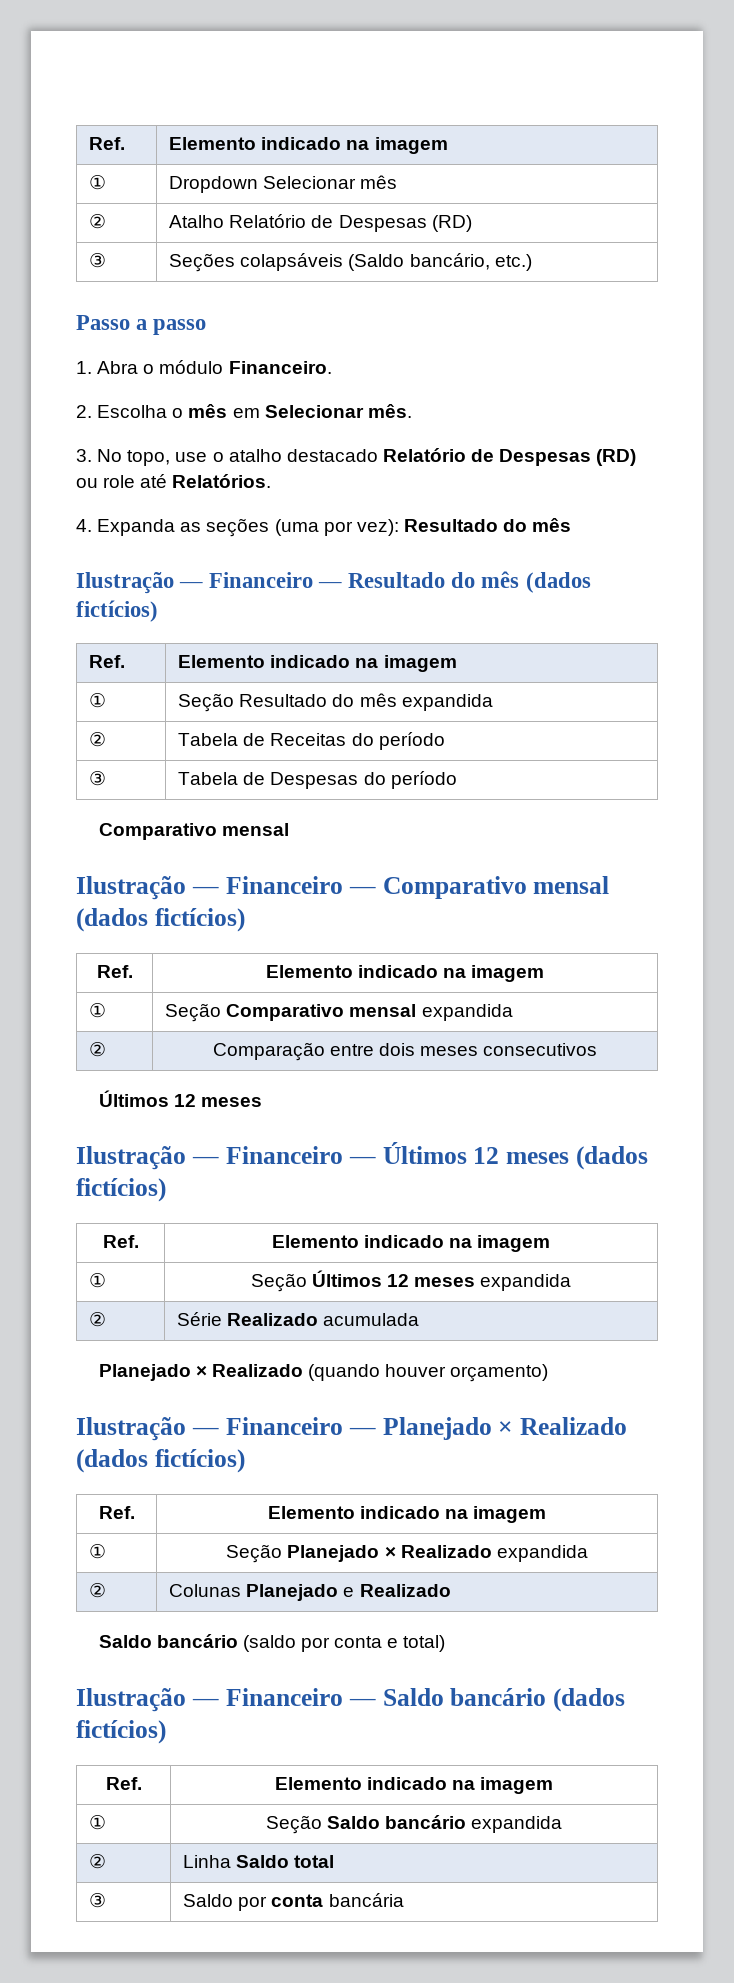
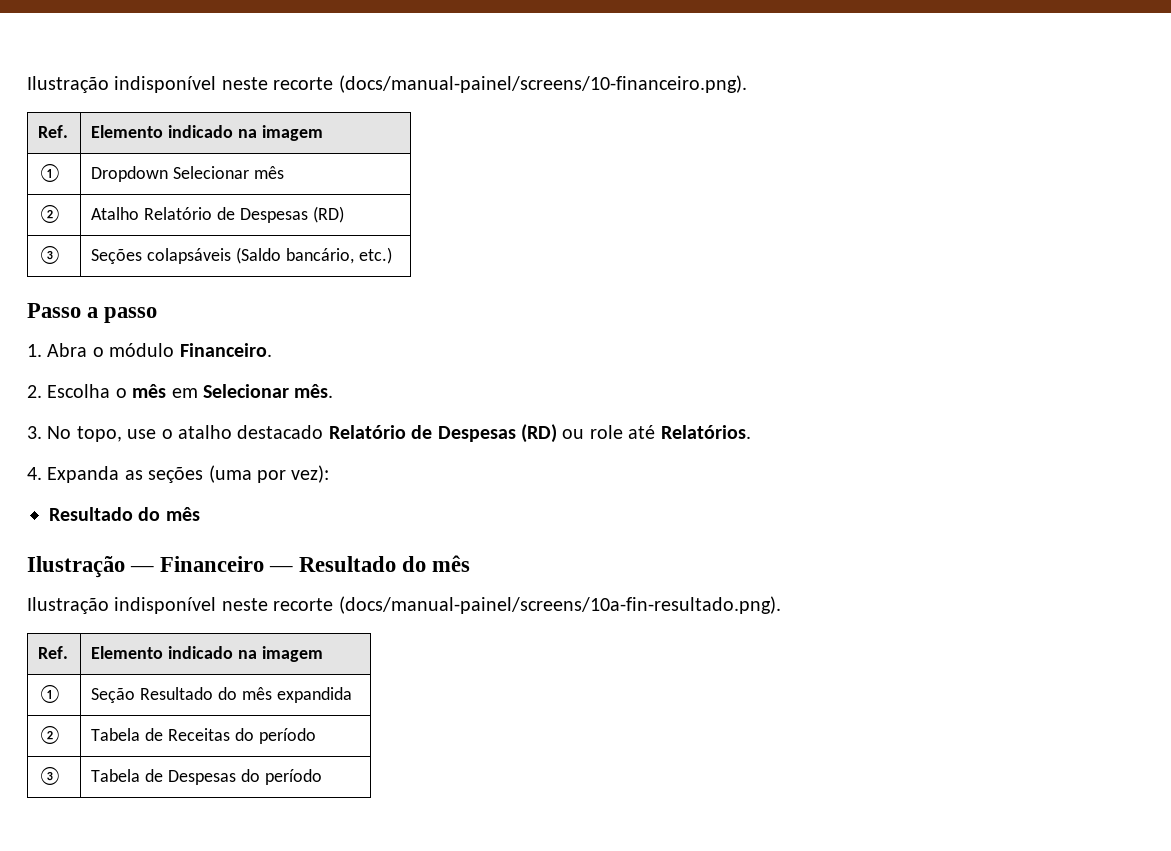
(89, 143) none -> [27,75,747,93] Ilustração indisponível neste recorte (docs/manual-painel/screens/10-financeiro.png). //
(399, 527) none -> (330, 474) //
[525,572,591,593] [76,600,158,622] (dados fictícios) -> [27,596,781,614] // Ilustração indisponível neste recorte (docs/manual-painel/screens/10a-fin-resultado.png).
[98,823,289,840] [76,876,610,900] [76,908,245,932] [96,965,133,978] [265,965,545,982] [89,1002,107,1018] [165,1003,513,1022] [89,1041,107,1057] [212,1042,598,1061] [98,1090,262,1107] [76,1142,649,1170] [76,1178,166,1202] [102,1235,139,1248] [271,1235,551,1252] [89,1272,107,1288] [250,1270,572,1292] [89,1311,107,1327] [177,1312,420,1326] [98,1364,549,1382] [76,1417,628,1441] [76,1449,245,1473] [98,1506,135,1519] [267,1506,547,1523] [89,1543,107,1559] [226,1544,588,1563] [89,1582,107,1598] [169,1584,451,1601] [98,1634,446,1652] [76,1688,626,1712] [76,1720,166,1744] [105,1777,142,1790] [274,1777,554,1794] [89,1814,107,1830] [265,1815,563,1834] [89,1853,107,1869] [183,1855,335,1868] [89,1892,107,1908] [183,1893,404,1911] // Comparativo mensal // Ilustração — Financeiro — Comparativo mensal (dados fictícios) // Ref. | Elemento indicado na imagem // ① | Seção Comparativo mensal expandida // ② | Comparação entre dois meses consecutivos // Últimos 12 meses // Ilustração — Financeiro — Últimos 12 meses (dados fictícios) // Ref. | Elemento indicado na imagem // ① | Seção Últimos 12 meses expandida // ② | Série Realizado acumulada // Planejado × Realizado (quando houver orçamento) // Ilustração — Financeiro — Planejado × Realizado (dados fictícios) // Ref. | Elemento indicado na imagem // ① | Seção Planejado × Realizado expandida // ② | Colunas Planejado e Realizado // Saldo bancário (saldo por conta e total) // Ilustração — Financeiro — Saldo bancário (dados fictícios) // Ref. | Elemento indicado na imagem // ① | Seção Saldo bancário expandida // ② | Linha Saldo total // ③ | Saldo por conta bancária -> (322, 777) none

